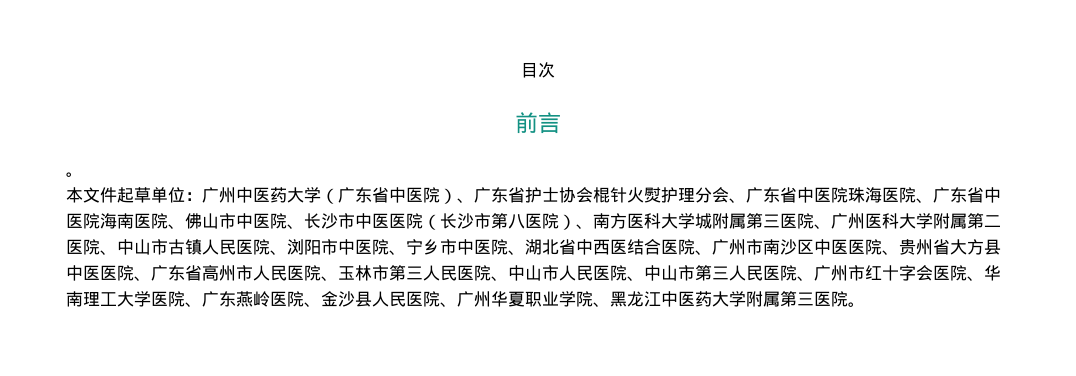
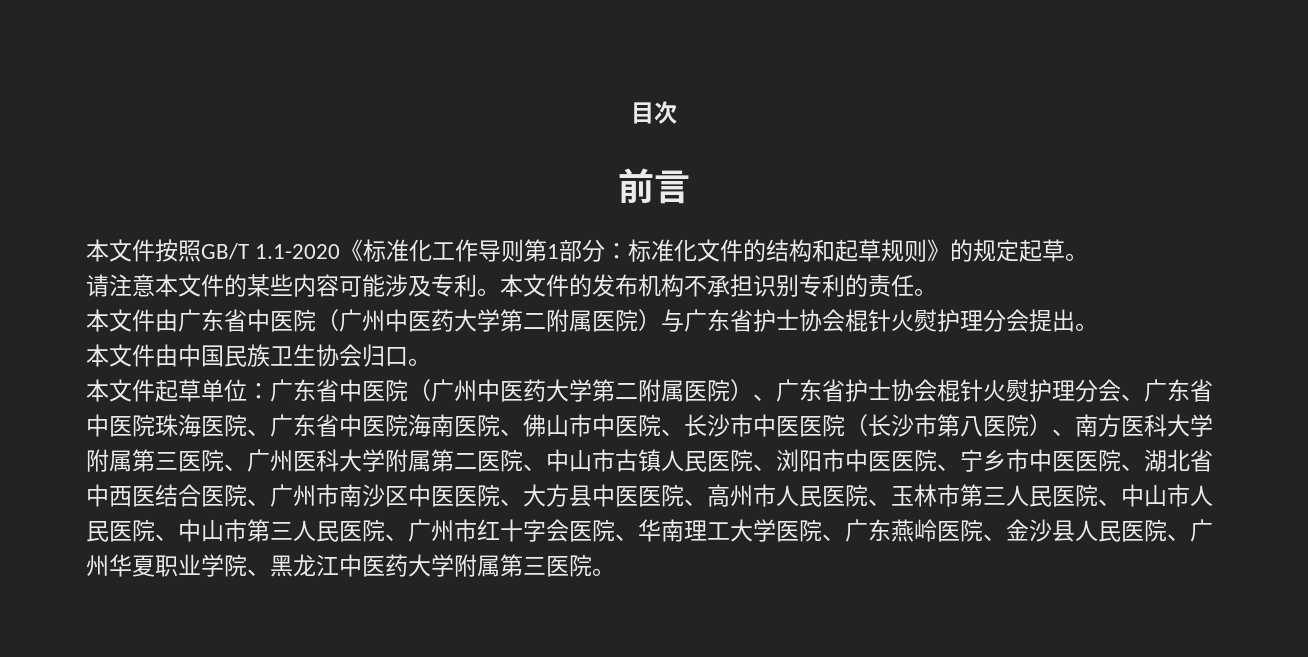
(561, 123) none -> [86,239,1089,262] [86,274,937,297] [86,309,1098,332] [86,344,408,367] 本文件按照GB/T 1.1-2020《标准化工作导则第1部分：标准化文件的结构和起草规则》的规定起草。 // 请注意本文件的某些内容可能涉及专利。本文件的发布机构不承担识别专利的责任。 // 本文件由广东省中医院（广州中医药大学第二附属医院）与广东省护士协会棍针火熨护理分会提出。 // 本文件由中国民族卫生协会归口
[219,187,406,204] 州中医药大学（广东省中 -> [293,379,684,402] 东省中医院（广州中医药大学第二附属
[695,213,712,229] 城 -> (1213, 425) none
(372, 246) none -> [891,451,914,472] 医
(491, 246) none -> [1075,451,1098,472] 医
[899,239,950,255] 贵州省 -> (523, 502) none
[151,265,202,281] 广东省 -> (707, 502) none

